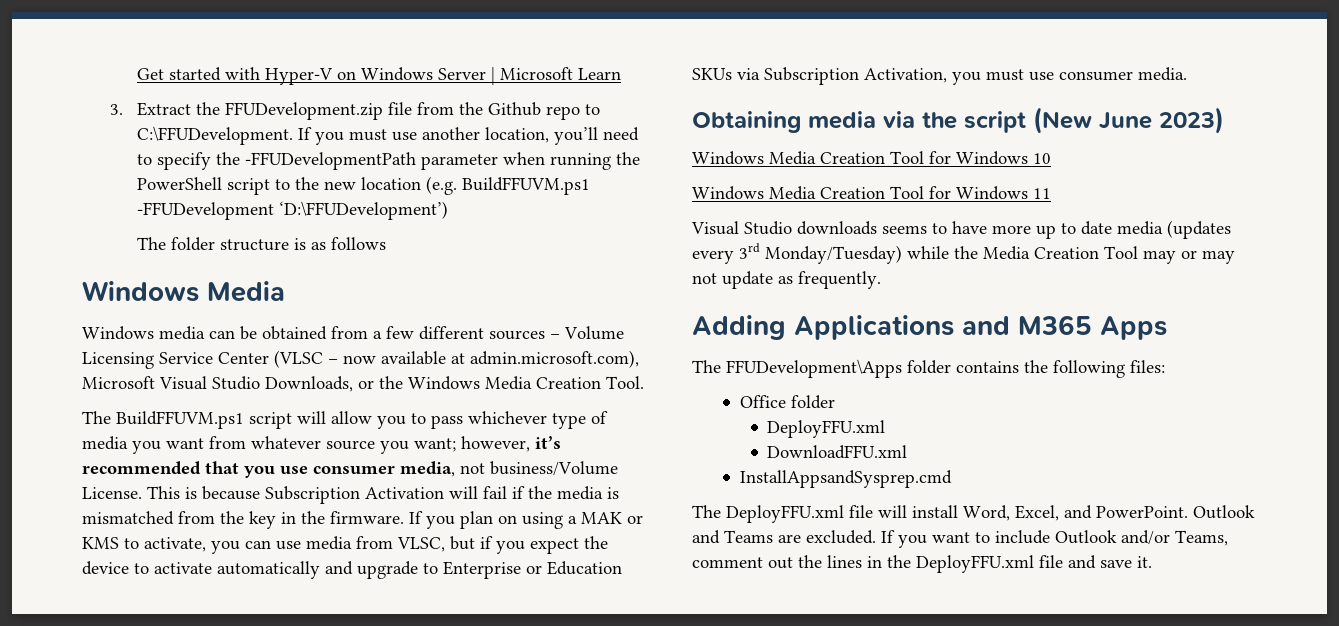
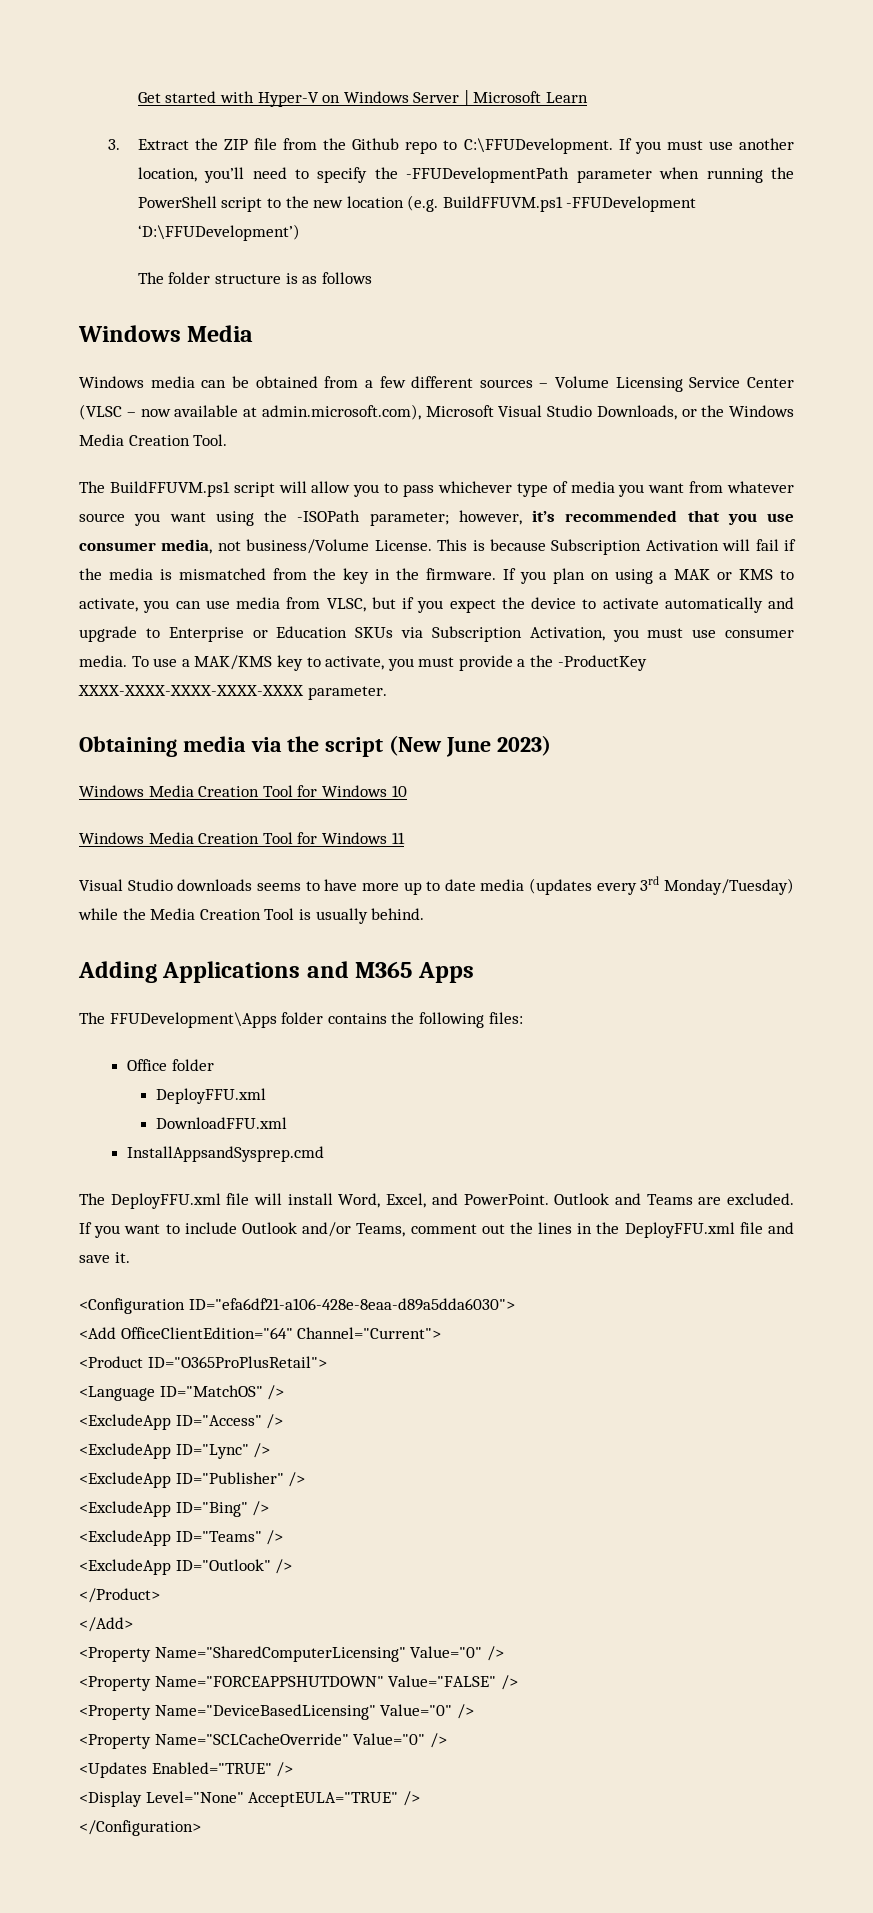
[225,102,384,120] FFUDevelopment.zip -> [223,139,248,150] ZIP
[414,438,456,452] want; -> [169,510,449,526] want using the -ISOPath parameter;
(1187, 74) none -> [131,655,647,671] [78,685,387,700] To use a MAK/KMS key to activate, you must provide a the -ProductKey XXXX-XXXX-XXXX-XXXX-XXXX parameter.
[1143,250,1235,264] [692,271,881,289] may or may not update as frequently. -> [298,908,425,924] is usually behind.
(1152, 562) none -> [79,1298,515,1314] [79,1327,442,1339] [79,1356,327,1368] [79,1385,285,1401] [79,1414,284,1430] [79,1443,271,1459] [79,1472,306,1488] [79,1501,270,1517] [79,1530,284,1546] [79,1559,293,1575] [79,1588,160,1603] [79,1617,133,1632] [79,1646,504,1662] [79,1675,518,1691] [79,1704,474,1720] [79,1733,447,1749] [79,1762,294,1778] [79,1791,420,1807] [79,1820,201,1836] // <Configuration ID="efa6df21-a106-428e-8eaa-d89a5dda6030"> // <Add OfficeClientEdition="64" Channel="Current"> // <Product ID="O365ProPlusRetail"> // <Language ID="MatchOS" /> // <ExcludeApp ID="Access" /> // <ExcludeApp ID="Lync" /> // <ExcludeApp ID="Publisher" /> // <ExcludeApp ID="Bing" /> // <ExcludeApp ID="Teams" /> // <ExcludeApp ID="Outlook" /> // </Product> // </Add> // <Property Name="SharedComputerLicensing" Value="0" /> // <Property Name="FORCEAPPSHUTDOWN" Value="FALSE" /> // <Property Name="DeviceBasedLicensing" Value="0" /> // <Property Name="SCLCacheOverride" Value="0" /> // <Updates Enabled="TRUE" /> // <Display Level="None" AcceptEULA="TRUE" /> // </Configuration>

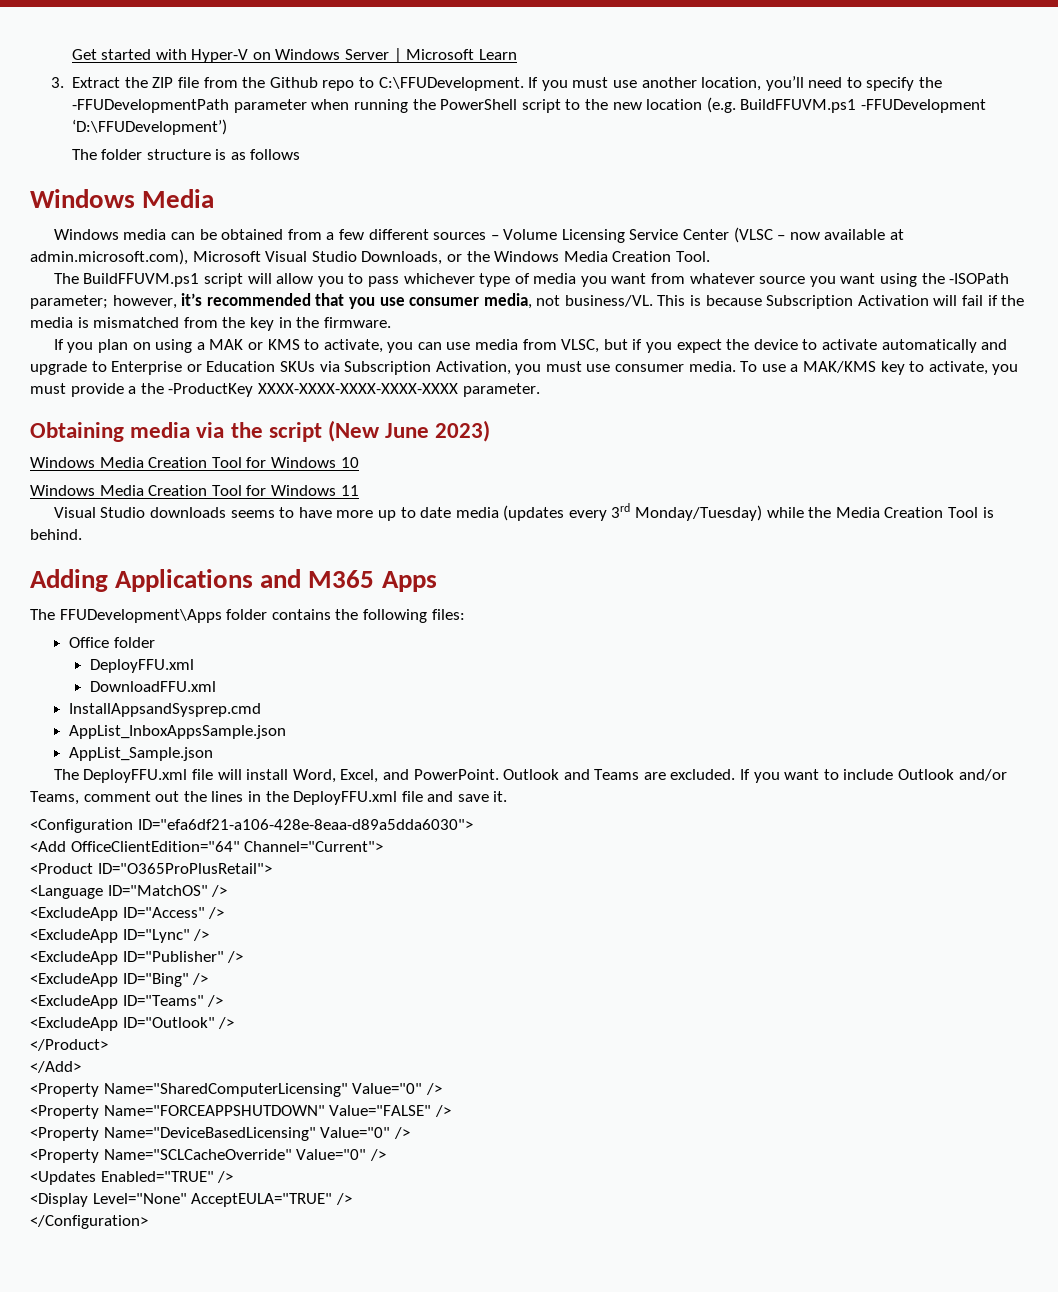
[246,539,432,554] business/Volume License. -> [564,295,653,307] business/VL.
(497, 574) none -> (391, 322) //
[315,908,368,924] usually -> (994, 512) none
(325, 1154) none -> [69,725,287,739] [69,747,214,761] // AppList_InboxAppsSample.json // AppList_Sample.json

